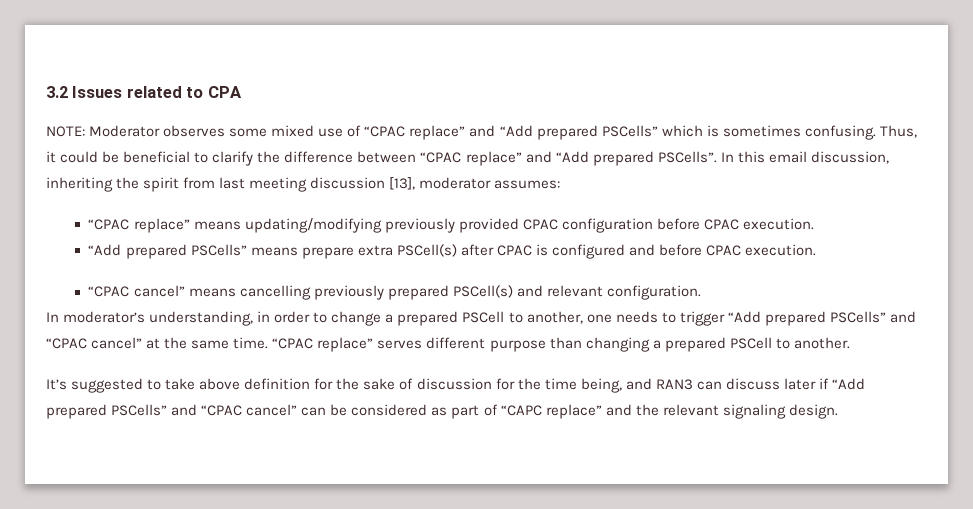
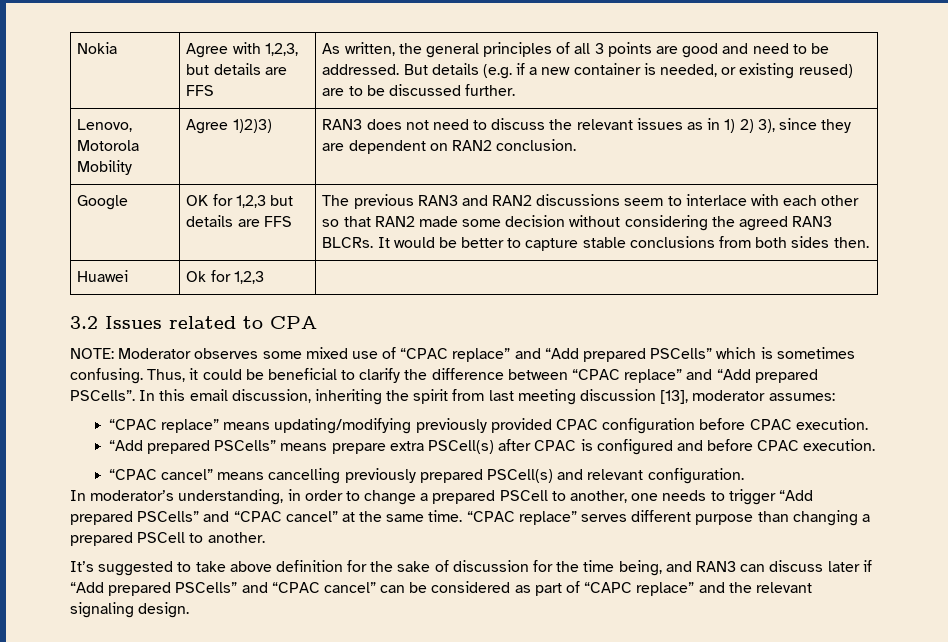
(46, 92) none -> [77,42,118,54] [186,42,298,58] [186,63,287,75] [186,85,215,96] [322,42,829,58] [322,63,853,79] [322,84,516,96] [77,119,133,132] [77,140,140,151] [77,160,133,175] [186,119,272,134] [322,118,852,133] [322,139,577,154] [77,195,129,210] [186,194,293,208] [186,215,292,227] [322,194,860,209] [322,215,833,231] [322,236,869,251] [77,270,129,282] [186,270,264,284] Nokia | Agree with 1,2,3, but details are FFS | As written, the general principles of all 3 points are good and need to be addressed. But details (e.g. if a new container is needed, or existing reused) are to be discussed further. // Lenovo, Motorola Mobility | Agree 1)2)3) | RAN3 does not need to discuss the relevant issues as in 1) 2) 3), since they are dependent on RAN2 conclusion. // Google | OK for 1,2,3 but details are FFS | The previous RAN3 and RAN2 discussions seem to interlace with each other so that RAN2 made some decision without considering the agreed RAN3 BLCRs. It would be better to capture stable conclusions from both sides then. // Huawei | Ok for 1,2,3 | //

